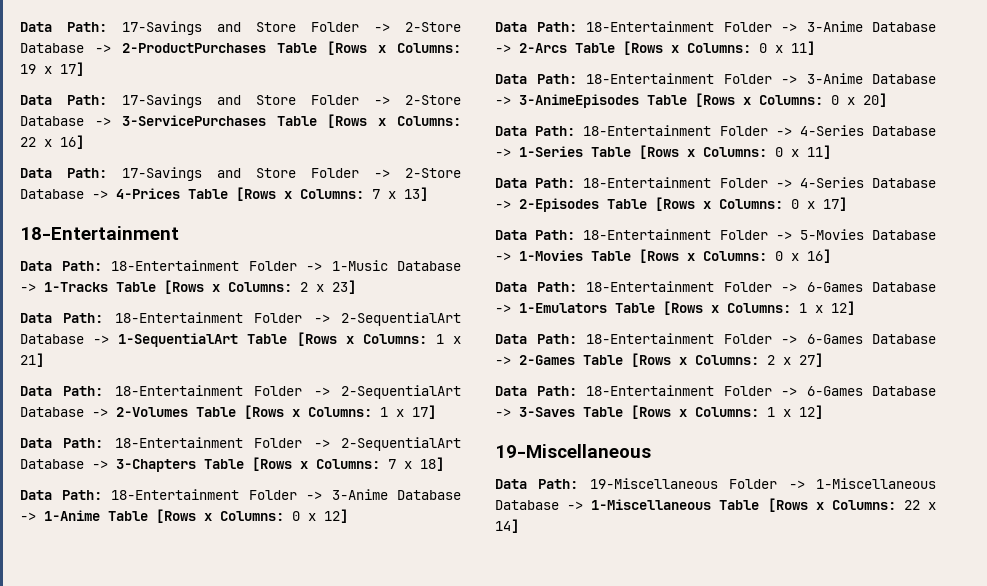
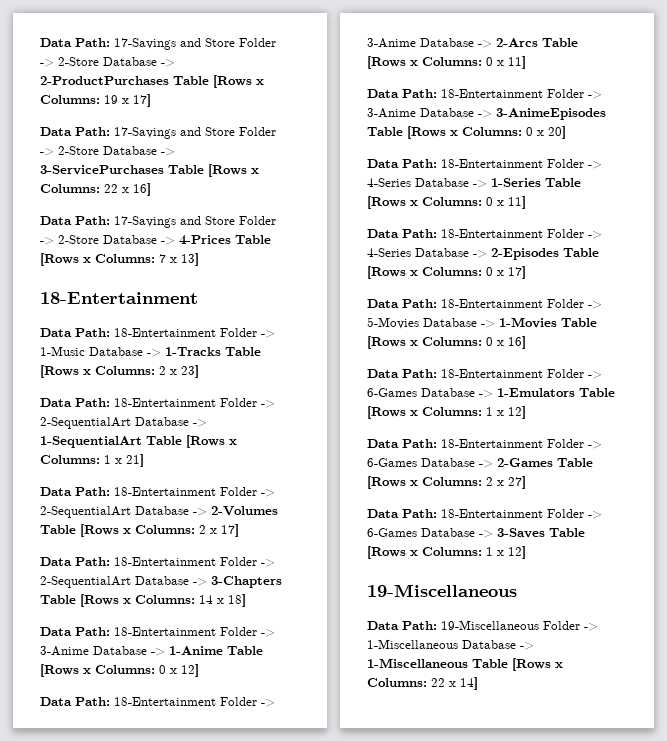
[380,407,388,417] 1 -> [199,525,206,534] 2
[388,459,396,469] 7 -> [199,595,213,604] 14

